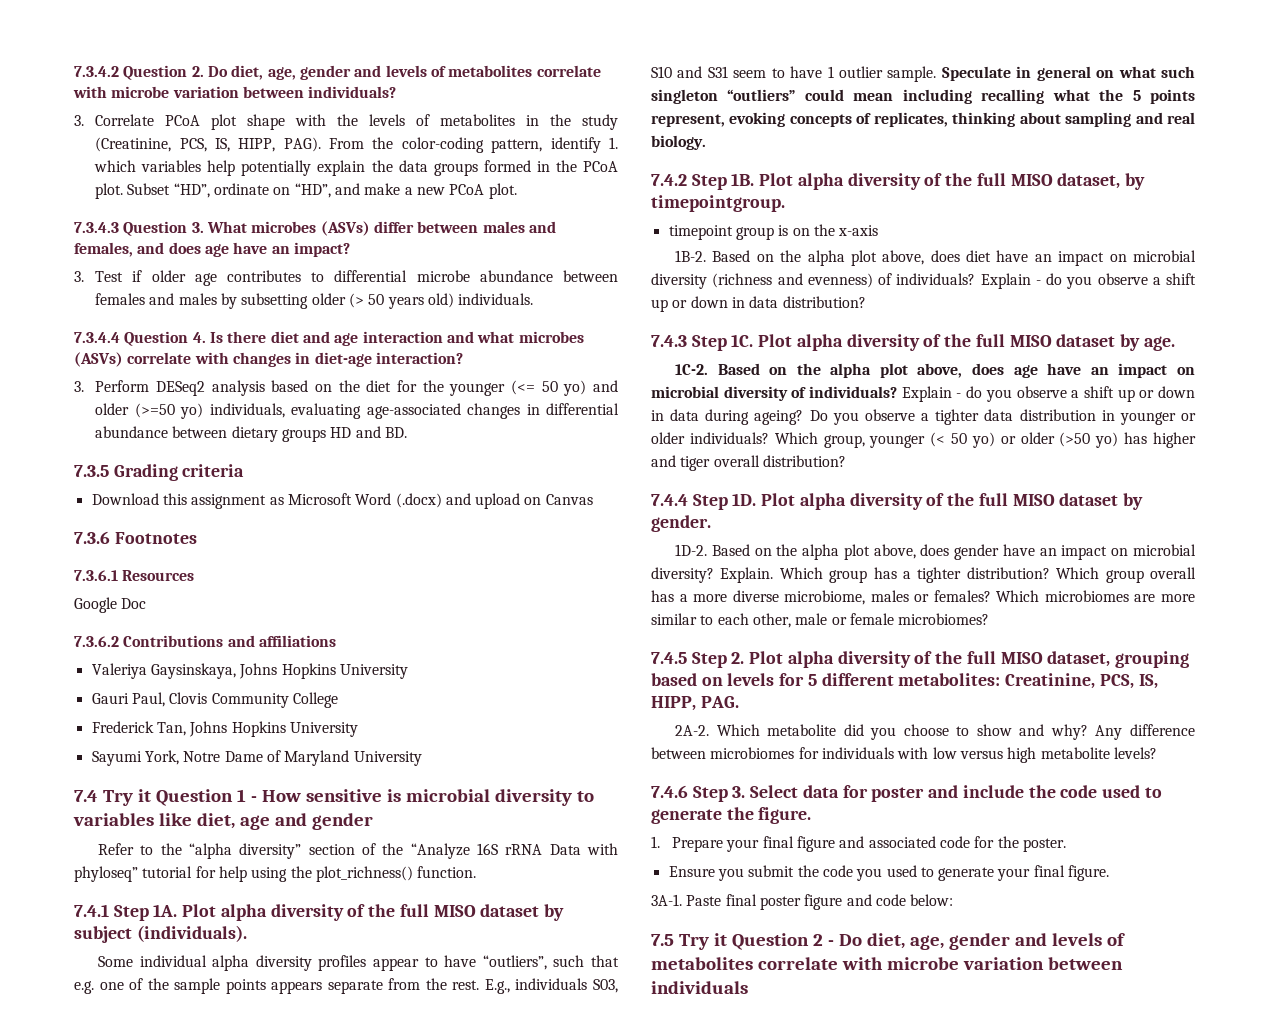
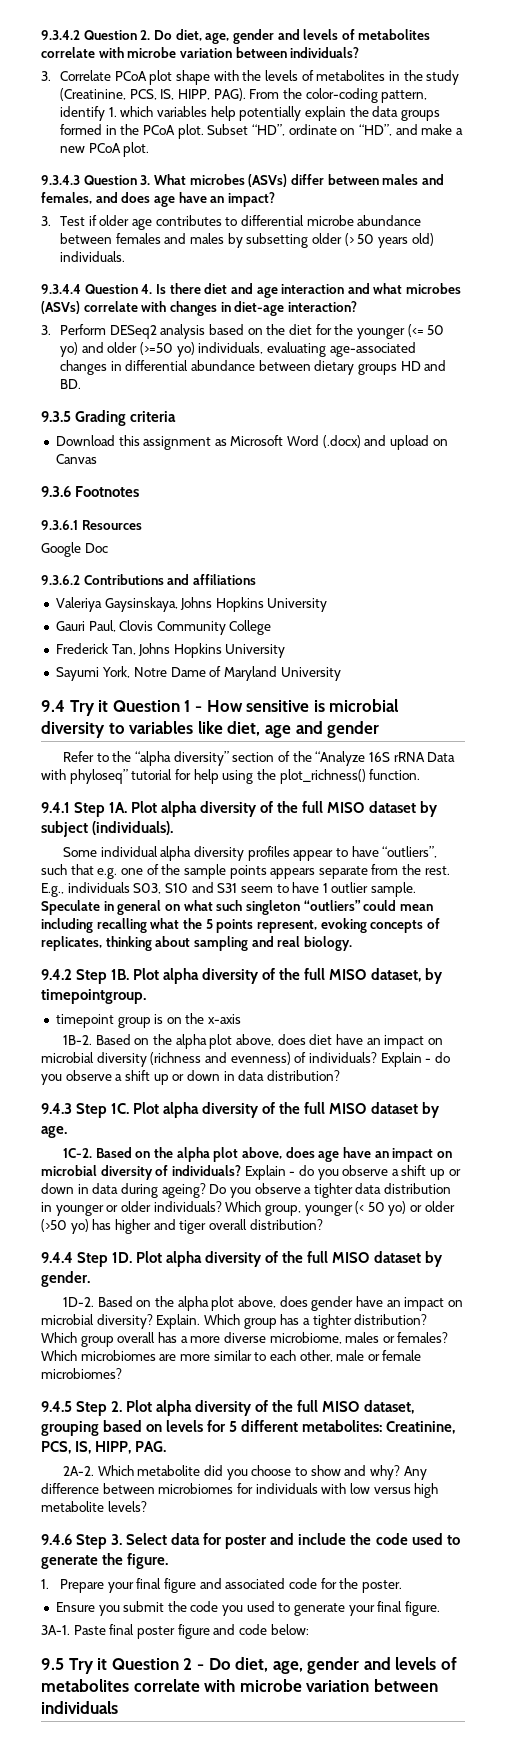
[74,66,119,77] 7.3.4.2 -> [41,30,80,40] 9.3.4.2
[74,222,119,233] 7.3.4.3 -> [41,175,80,185] 9.3.4.3
[74,332,120,343] 7.3.4.4 -> [41,284,81,294] 9.3.4.4
[74,465,109,477] 7.3.5 -> [41,411,71,422] 9.3.5
[74,531,110,544] 7.3.6 -> [41,486,71,497] 9.3.6
[74,570,118,581] 7.3.6.1 -> [41,520,78,530] 9.3.6.1
[74,636,119,647] 7.3.6.2 -> [41,575,80,585] 9.3.6.2
[74,790,98,802] 7.4 -> [41,700,65,712] 9.4
[74,904,109,917] 7.4.1 -> [41,802,70,813] 9.4.1
[651,174,687,186] 7.4.2 -> [41,969,72,980] 9.4.2
[651,335,687,347] 7.4.3 -> [41,1103,72,1114] 9.4.3
[651,494,688,506] 7.4.4 -> [41,1252,73,1263] 9.4.4
[651,652,687,664] 7.4.5 -> [41,1401,72,1412] 9.4.5
[651,785,688,798] 7.4.6 -> [41,1534,72,1545] 9.4.6
[651,934,674,946] 7.5 -> [41,1658,64,1670] 9.5

